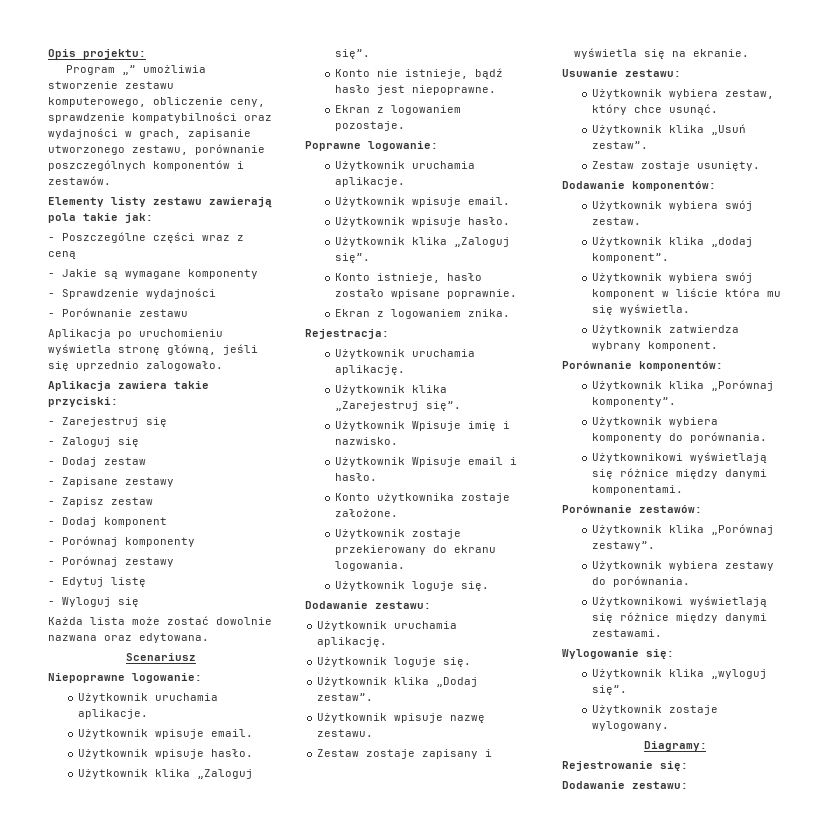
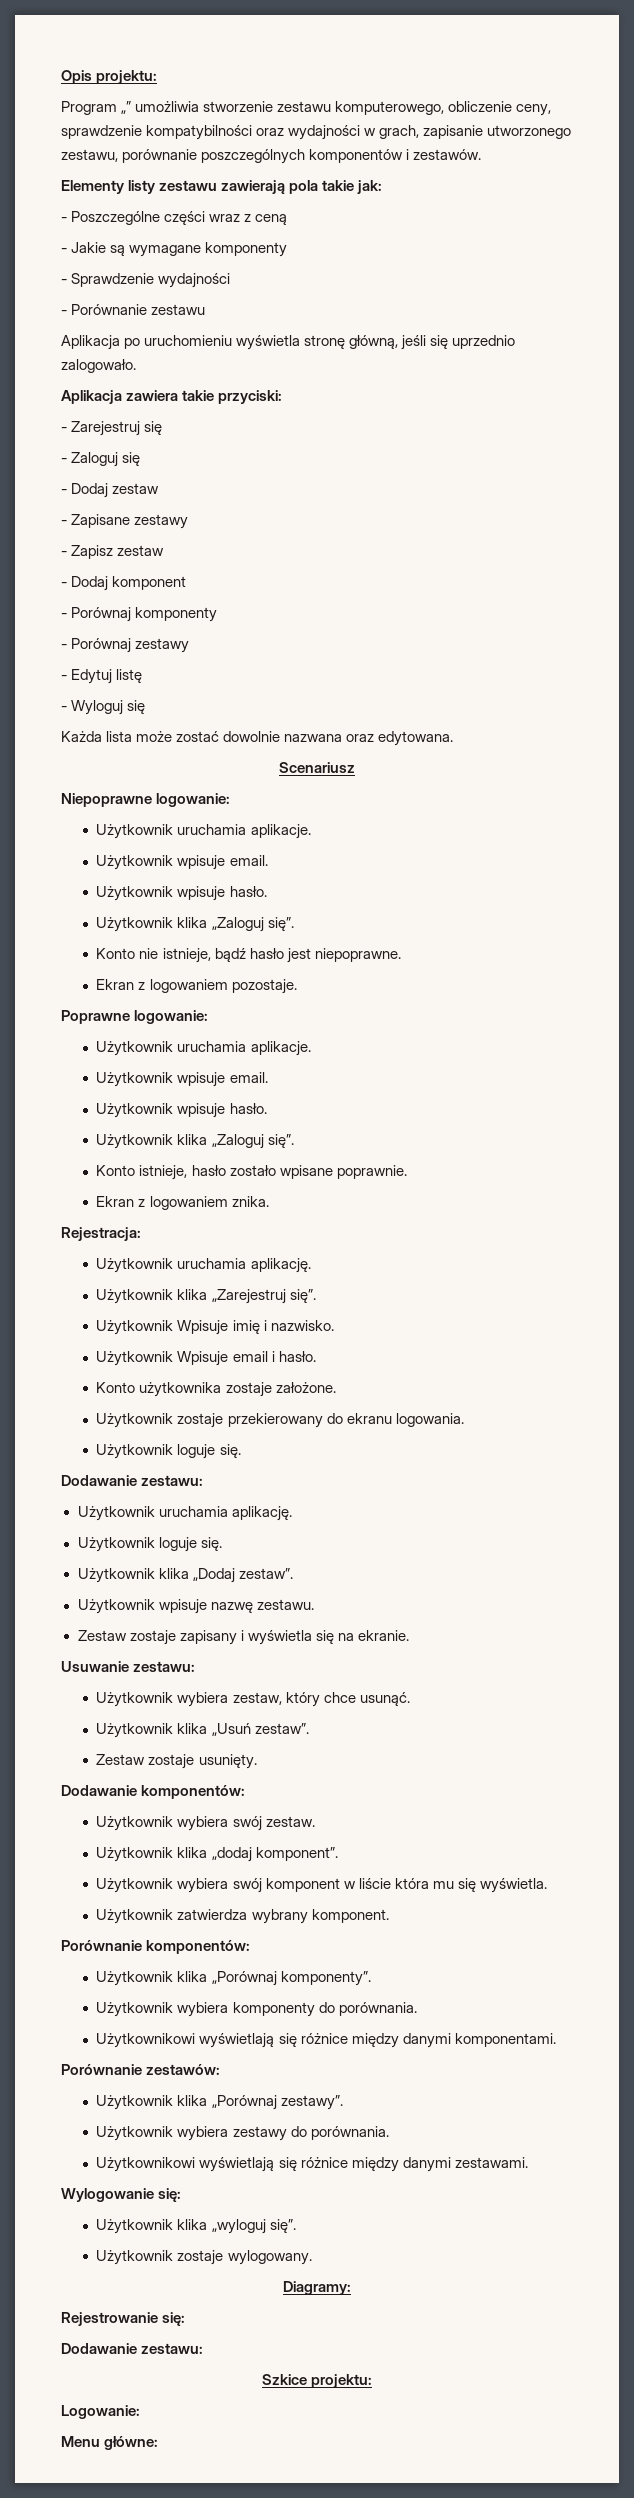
(688, 785) none -> [261,2374,373,2388] [61,2405,140,2419] [61,2436,159,2450] // Szkice projektu: // Logowanie: // Menu główne:

